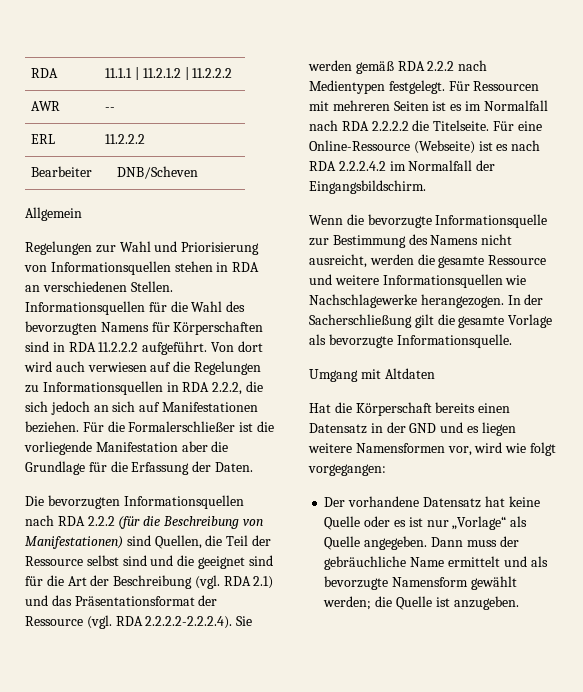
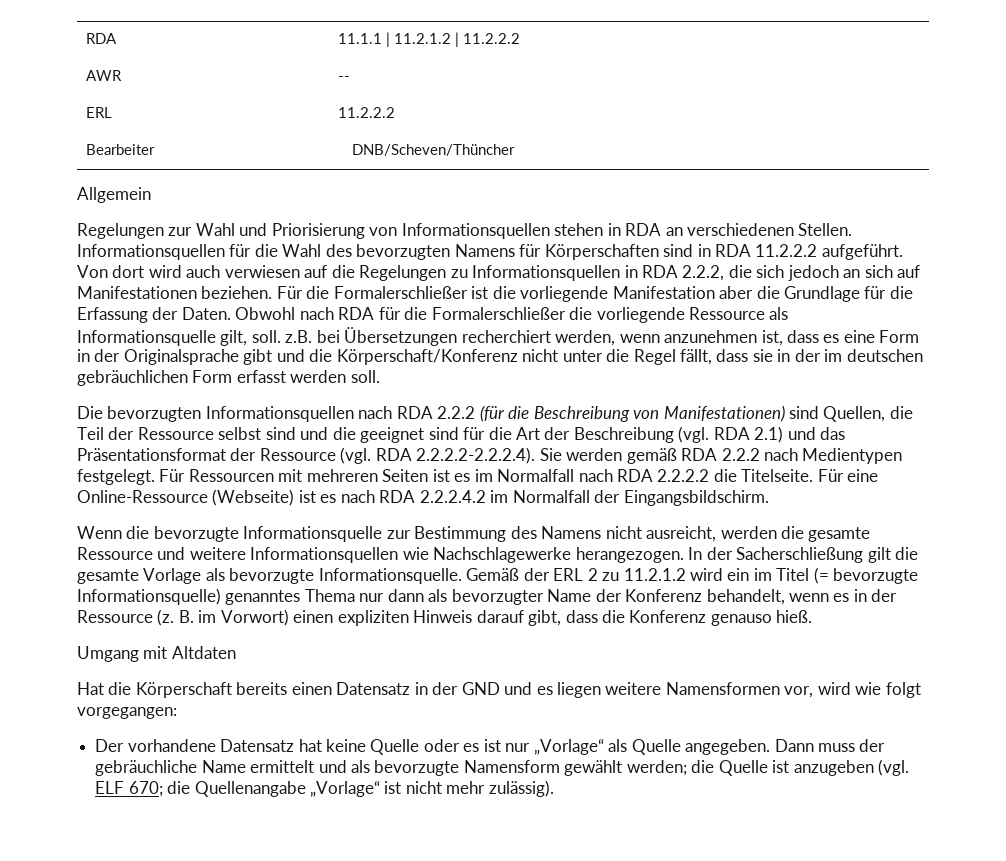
[116,166,198,179] DNB/Scheven -> [352,144,516,156] DNB/Scheven/Thüncher
(253, 467) none -> [235,307,789,323] [77,327,920,346] [77,349,923,365] [77,370,380,386] Obwohl nach RDA für die Formalerschließer die vorliegende Ressource als Informationsquelle gilt, soll. z.B. bei Übersetzungen recherchiert werden, wenn anzunehmen ist, dass es eine Form in der Originalsprache gibt und die Körperschaft/Konferenz nicht unter die Regel fällt, dass sie in der im deutschen gebräuchlichen Form erfasst werden soll.
(512, 341) none -> [466,567,919,584] [77,588,898,605] [77,609,813,626] Gemäß der ERL 2 zu 11.2.1.2 wird ein im Titel (= bevorzugte Informationsquelle) genanntes Thema nur dann als bevorzugter Name der Konferenz behandelt, wenn es in der Ressource (z. B. im Vorwort) einen expliziten Hinweis darauf gibt, dass die Konferenz genauso hieß.
[453,596,519,610] anzugeben. -> [793,759,910,776] [95,780,554,797] anzugeben (vgl. ELF 670; die Quellenangabe „Vorlage“ ist nicht mehr zulässig).

